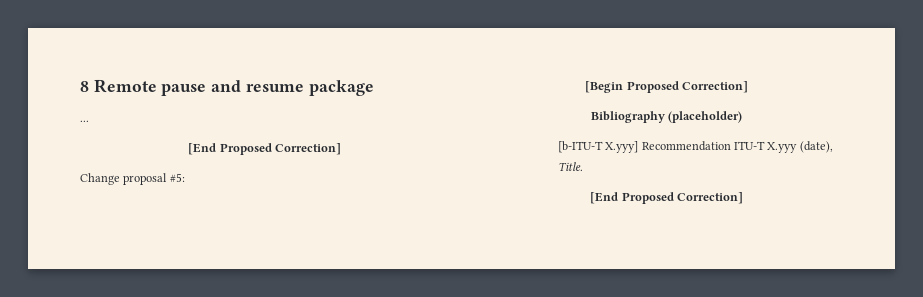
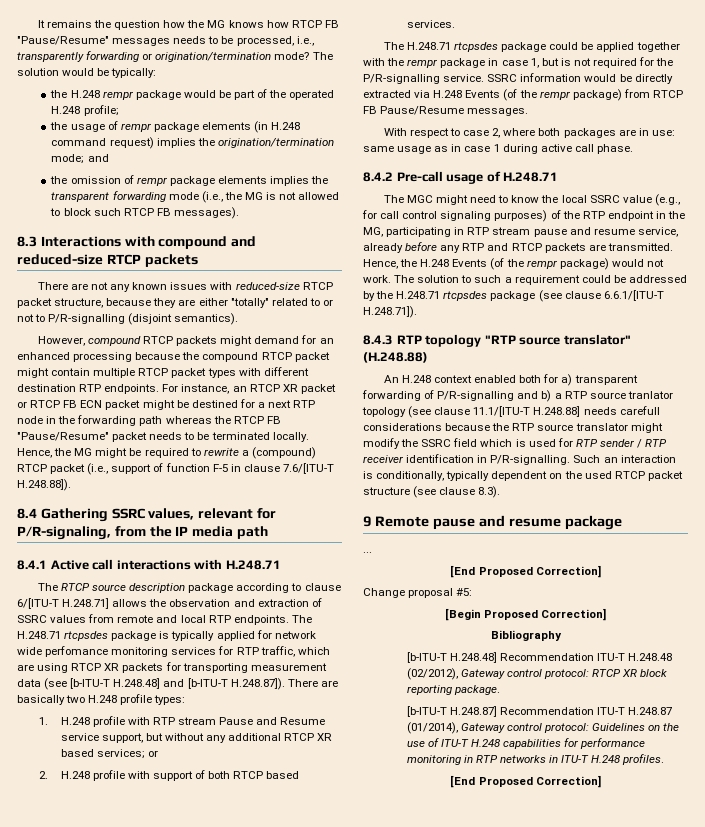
[80,81,89,92] 8 -> [37,20,339,30] [17,36,314,46] [17,51,333,62] [17,68,157,78] [50,89,335,100] [51,105,119,116] [50,121,301,133] [51,137,334,149] [51,154,109,164] [50,175,329,186] [51,191,340,203] [50,207,240,219] [17,236,257,249] [17,254,198,267] [37,282,333,292] [17,298,333,308] [17,313,239,325] [37,335,334,346] [17,352,330,362] [17,367,309,378] [17,384,336,394] [17,399,316,410] [17,415,281,426] [17,432,309,442] [17,447,316,459] [17,463,334,475] [17,479,71,491] [17,508,276,522] [17,526,268,540] [17,559,281,570] [37,583,341,593] [17,598,322,609] [17,614,312,625] [17,630,316,641] [17,646,330,657] [17,662,327,673] [17,678,338,690] [17,694,186,705] [38,716,326,727] [60,733,333,743] [60,749,158,759] [38,770,300,781] [406,20,455,28] [383,42,680,52] [363,57,674,68] [363,73,673,84] [363,89,683,101] [363,106,529,116] [383,128,675,138] [363,144,633,154] [363,171,559,184] [383,194,680,206] [362,210,686,222] [363,227,678,237] [363,242,673,253] [363,258,664,270] [363,275,687,285] [363,290,664,302] [363,306,417,318] [363,334,631,347] [363,352,428,363] [383,374,638,386] [362,390,673,402] [362,406,660,418] [363,423,663,433] [363,438,668,449] [363,454,676,465] [363,471,683,481] [363,486,501,498] [363,516,371,527] It remains the question how the MG knows how RTCP FB "Pause/Resume" messages needs to be processed, i.e., transparently forwarding or origination/termination mode? The solution would be typically: // the H.248 rempr package would be part of the operated H.248 profile; // the usage of rempr package elements (in H.248 command request) implies the origination/termination mode; and // the omission of rempr package elements implies the transparent forwarding mode (i.e., the MG is not allowed to block such RTCP FB messages). // 8.3 Interactions with compound and reduced-size RTCP packets // There are not any known issues with reduced-size RTCP packet structure, because they are either "totally" related to or not to P/R-signalling (disjoint semantics). // However, compound RTCP packets might demand for an enhanced processing because the compound RTCP packet might contain multiple RTCP packet types with different destination RTP endpoints. For instance, an RTCP XR packet or RTCP FB ECN packet might be destined for a next RTP node in the forwarding path whereas the RTCP FB "Pause/Resume" packet needs to be terminated locally. Hence, the MG might be required to rewrite a (compound) RTCP packet (i.e., support of function F-5 in clause 7.6/[ITU-T H.248.88]). // 8.4 Gathering SSRC values, relevant for P/R-signaling, from the IP media path // 8.4.1 Active call interactions with H.248.71 // The RTCP source description package according to clause 6/[ITU-T H.248.71] allows the observation and extraction of SSRC values from remote and local RTP endpoints. The H.248.71 rtcpsdes package is typically applied for network wide perfomance monitoring services for RTP traffic, which are using RTCP XR packets for transporting measurement data (see [b-ITU-T H.248.48] and [b-ITU-T H.248.87]). There are basically two H.248 profile types: // 1. H.248 profile with RTP stream Pause and Resume service support, but without any additional RTCP XR based services; or // 2. H.248 profile with support of both RTCP based services. // The H.248.71 rtcpsdes package could be applied together with the rempr package in case 1, but is not required for the P/R-signalling service. SSRC information would be directly extracted via H.248 Events (of the rempr package) from RTCP FB Pause/Resume messages. // With respect to case 2, where both packages are in use: same usage as in case 1 during active call phase. // 8.4.2 Pre-call usage of H.248.71 // The MGC might need to know the local SSRC value (e.g., for call control signaling purposes) of the RTP endpoint in the MG, participating in RTP stream pause and resume service, already before any RTP and RTCP packets are transmitted. Hence, the H.248 Events (of the rempr package) would not work. The solution to such a requirement could be addressed by the H.248.71 rtcpsdes package (see clause 6.6.1/[ITU-T H.248.71]). // 8.4.3 RTP topology "RTP source translator" (H.248.88) // An H.248 context enabled both for a) transparent forwarding of P/R-signalling and b) a RTP source tranlator topology (see clause 11.1/[ITU-T H.248.88] needs carefull considerations because the RTP source translator might modify the SSRC field which is used for RTP sender / RTP receiver identification in P/R-signalling. Such an interaction is conditionally, typically dependent on the used RTCP packet structure (see clause 8.3). // 9
[668,111,743,123] [557,141,833,153] [557,162,583,171] (placeholder) // [b-ITU-T X.yyy] Recommendation ITU-T X.yyy (date), Title. -> [406,652,673,663] [406,668,668,680] [406,685,500,695] [406,706,673,717] [406,722,680,734] [406,738,646,749] [406,754,665,765] // [b-ITU-T H.248.48] Recommendation ITU-T H.248.48 (02/2012), Gateway control protocol: RTCP XR block reporting package. // [b-ITU-T H.248.87] Recommendation ITU-T H.248.87 (01/2014), Gateway control protocol: Guidelines on the use of ITU-T H.248 capabilities for performance monitoring in RTP networks in ITU-T H.248 profiles.

